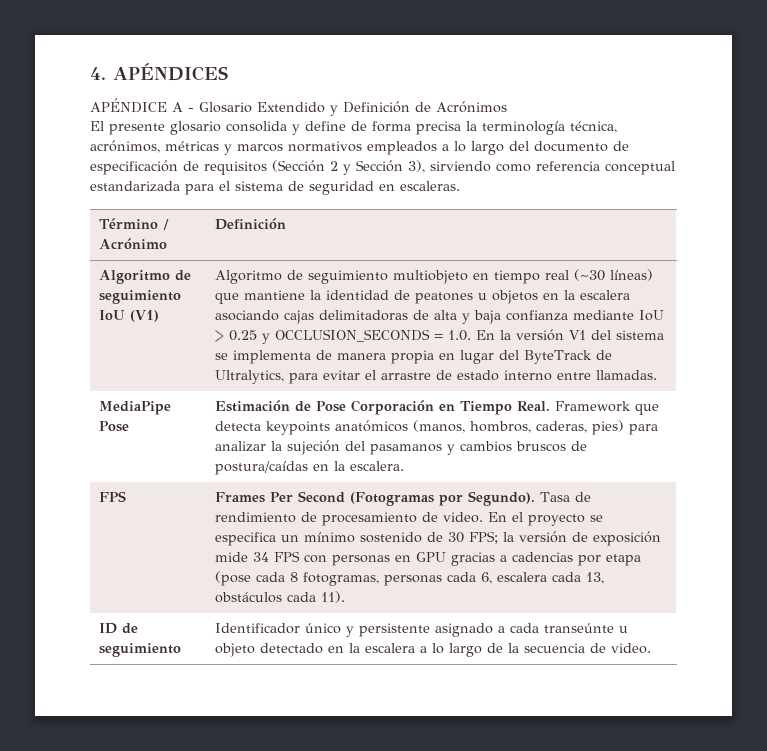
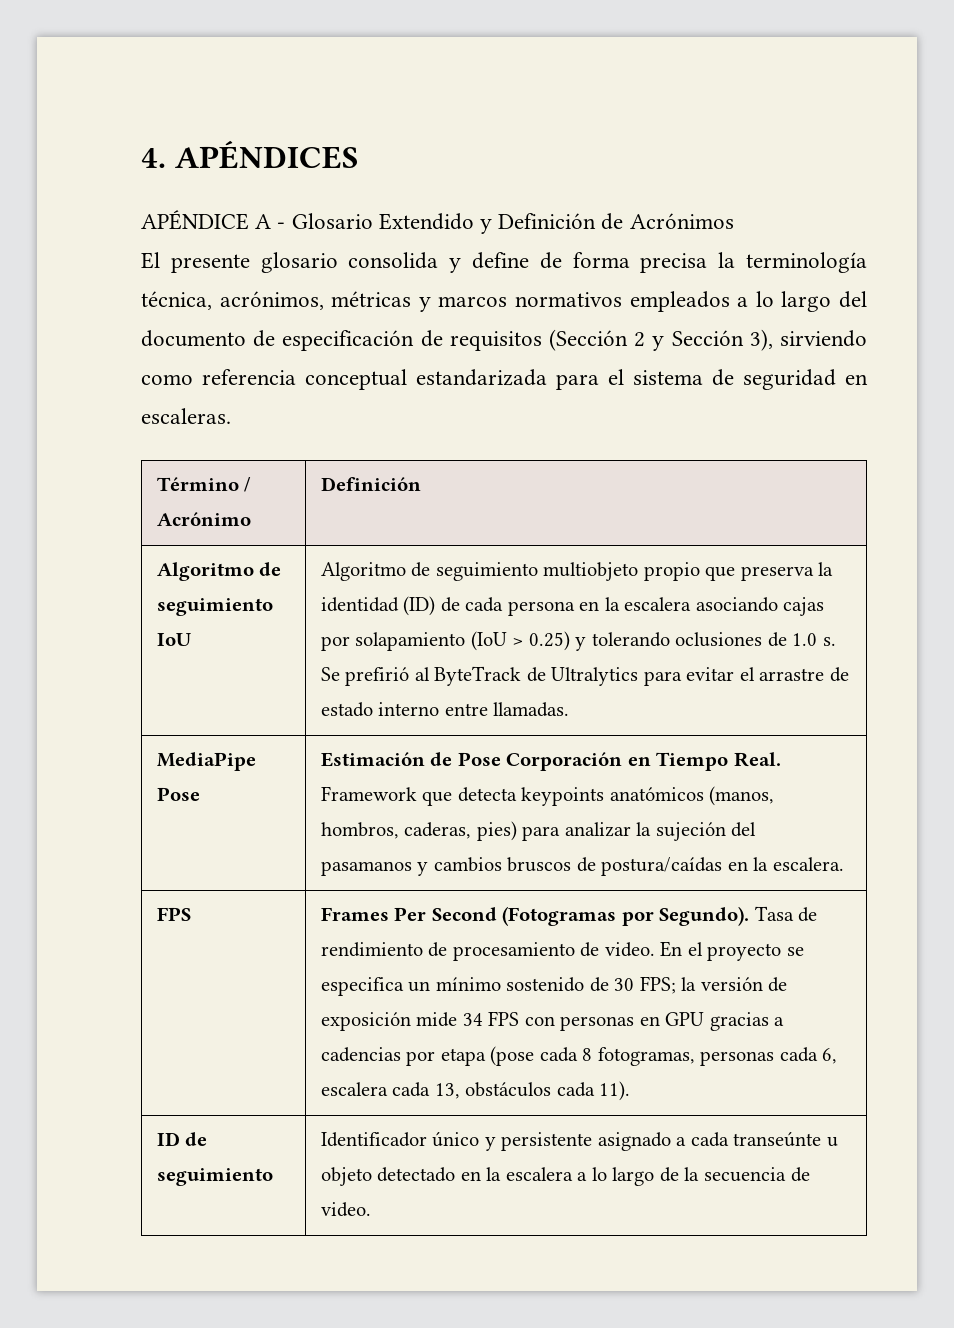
[130,310,160,322] (V1) -> (191, 639) none
[473,269,654,284] [215,290,539,304] en tiempo real (~30 líneas) que mantiene la identidad de peatones u objetos -> [643,562,834,581] [320,596,575,616] propio que preserva la identidad (ID) de cada persona
[319,310,665,324] [215,329,665,344] [215,350,520,364] delimitadoras de alta y baja confianza mediante IoU > 0.25 y OCCLUSION_SECONDS = 1.0. En la versión V1 del sistema se implementa de manera propia en lugar del -> [320,631,836,651] [320,667,430,686] por solapamiento (IoU > 0.25) y tolerando oclusiones de 1.0 s. Se prefirió al
[215,370,285,384] Ultralytics, -> [551,667,639,686] Ultralytics

